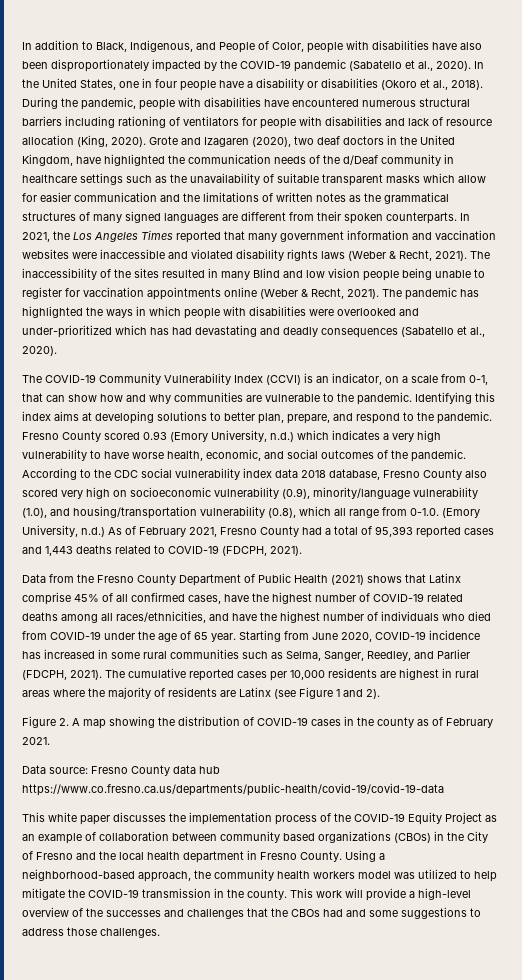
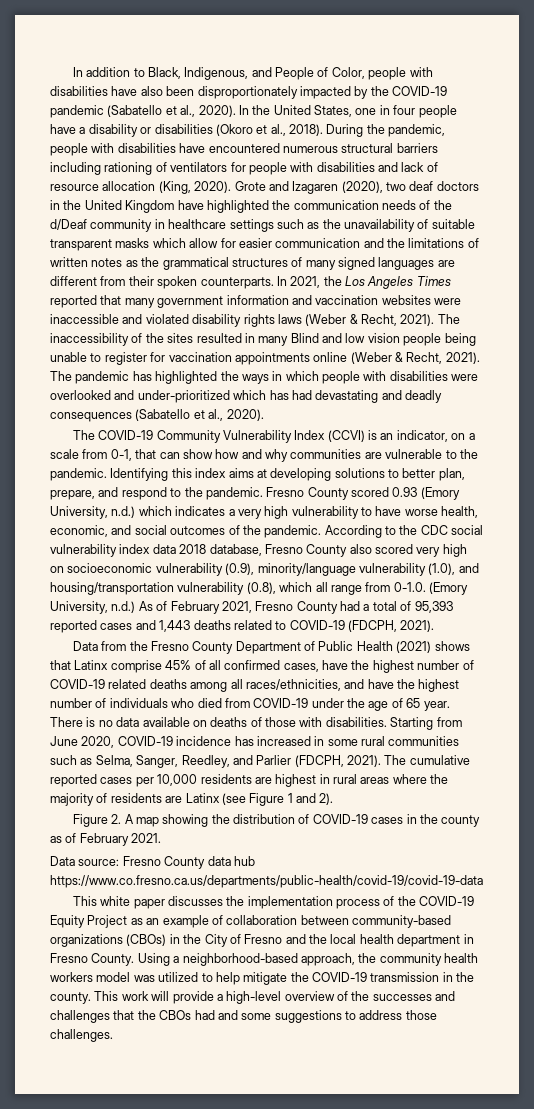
[22,154,73,166] Kingdom, -> [125,200,175,213] Kingdom
(236, 637) none -> [50,717,387,727] There is no data available on deaths of those with disabilities.
[220,831,315,843] community based -> [352,915,451,928] community-based

